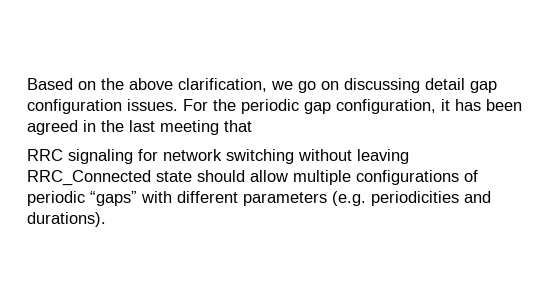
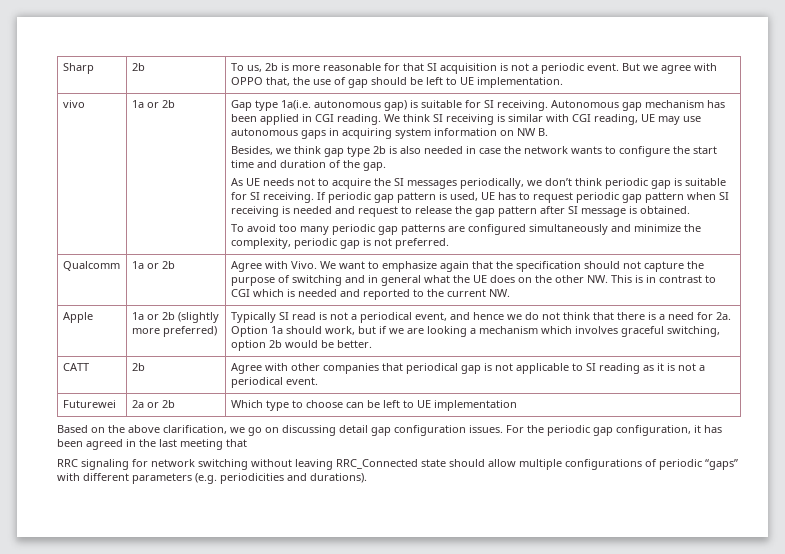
(27, 84) none -> [62,63,94,74] [131,63,145,71] [230,63,717,74] [230,77,563,88] [62,100,85,108] [131,100,175,108] [230,100,725,111] [230,114,701,125] [230,128,548,139] [230,146,717,157] [230,160,386,171] [230,178,726,189] [230,192,729,203] [230,206,690,217] [230,224,701,235] [230,238,449,249] [62,261,120,271] [131,261,175,269] [230,261,704,272] [230,275,716,286] [230,289,510,300] [62,312,93,323] [131,312,219,323] [131,326,217,337] [230,312,731,323] [230,326,720,337] [230,340,372,351] [62,363,89,371] [131,363,145,371] [230,363,705,374] [230,377,318,388] [62,400,116,408] [131,400,175,408] [230,400,517,411] Sharp | 2b | To us, 2b is more reasonable for that SI acquisition is not a periodic event. But we agree with OPPO that, the use of gap should be left to UE implementation. // vivo | 1a or 2b | Gap type 1a(i.e. autonomous gap) is suitable for SI receiving. Autonomous gap mechanism has been applied in CGI reading. We think SI receiving is similar with CGI reading, UE may use autonomous gaps in acquiring system information on NW B. // Besides, we think gap type 2b is also needed in case the network wants to configure the start time and duration of the gap. // As UE needs not to acquire the SI messages periodically, we don’t think periodic gap is suitable for SI receiving. If periodic gap pattern is used, UE has to request periodic gap pattern when SI receiving is needed and request to release the gap pattern after SI message is obtained. // To avoid too many periodic gap patterns are configured simultaneously and minimize the complexity, periodic gap is not preferred. // Qualcomm | 1a or 2b | Agree with Vivo. We want to emphasize again that the specification should not capture the purpose of switching and in general what the UE does on the other NW. This is in contrast to CGI which is needed and reported to the current NW. // Apple | 1a or 2b (slightly more preferred) | Typically SI read is not a periodical event, and hence we do not think that there is a need for 2a. Option 1a should work, but if we are looking a mechanism which involves graceful switching, option 2b would be better. // CATT | 2b | Agree with other companies that periodical gap is not applicable to SI reading as it is not a periodical event. // Futurewei | 2a or 2b | Which type to choose can be left to UE implementation //

